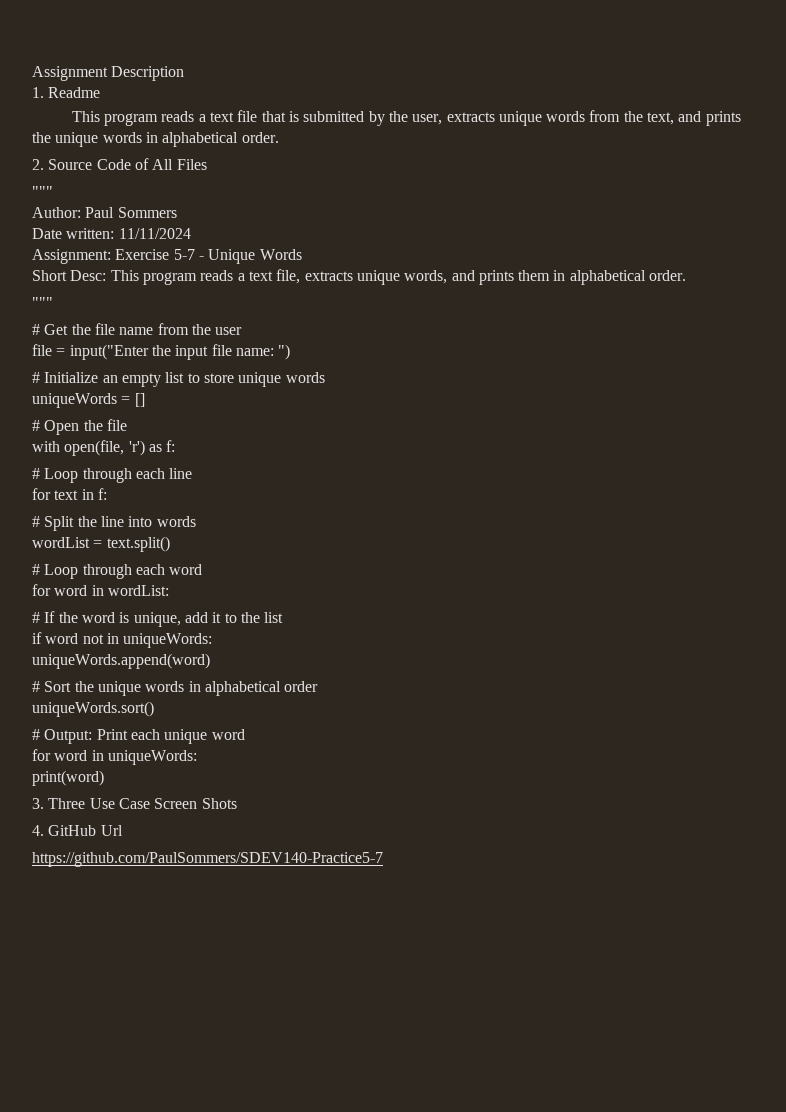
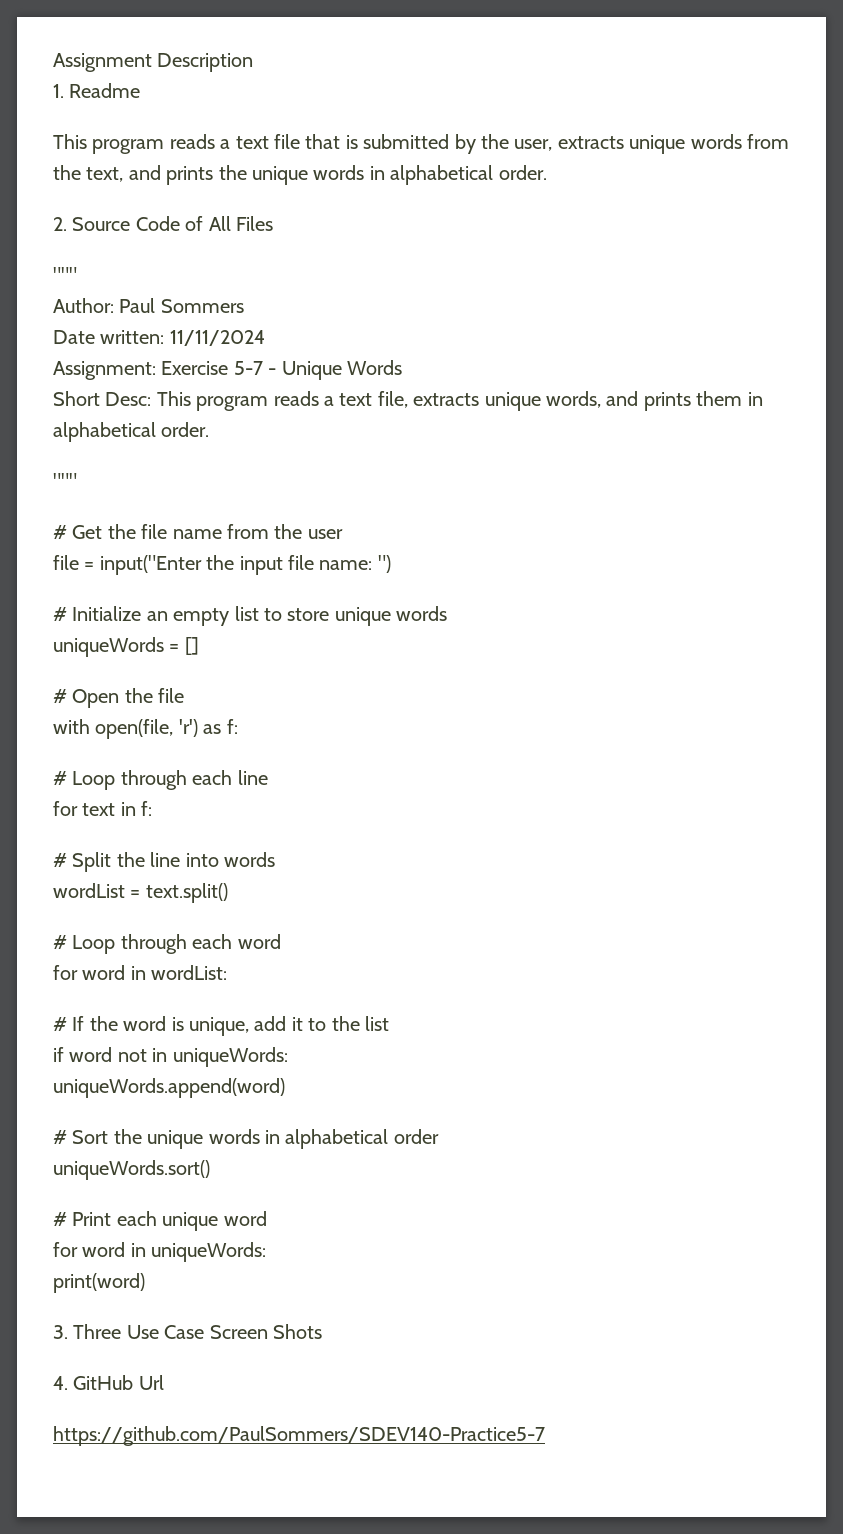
[44,729,93,744] Output: -> (67, 1219) none

